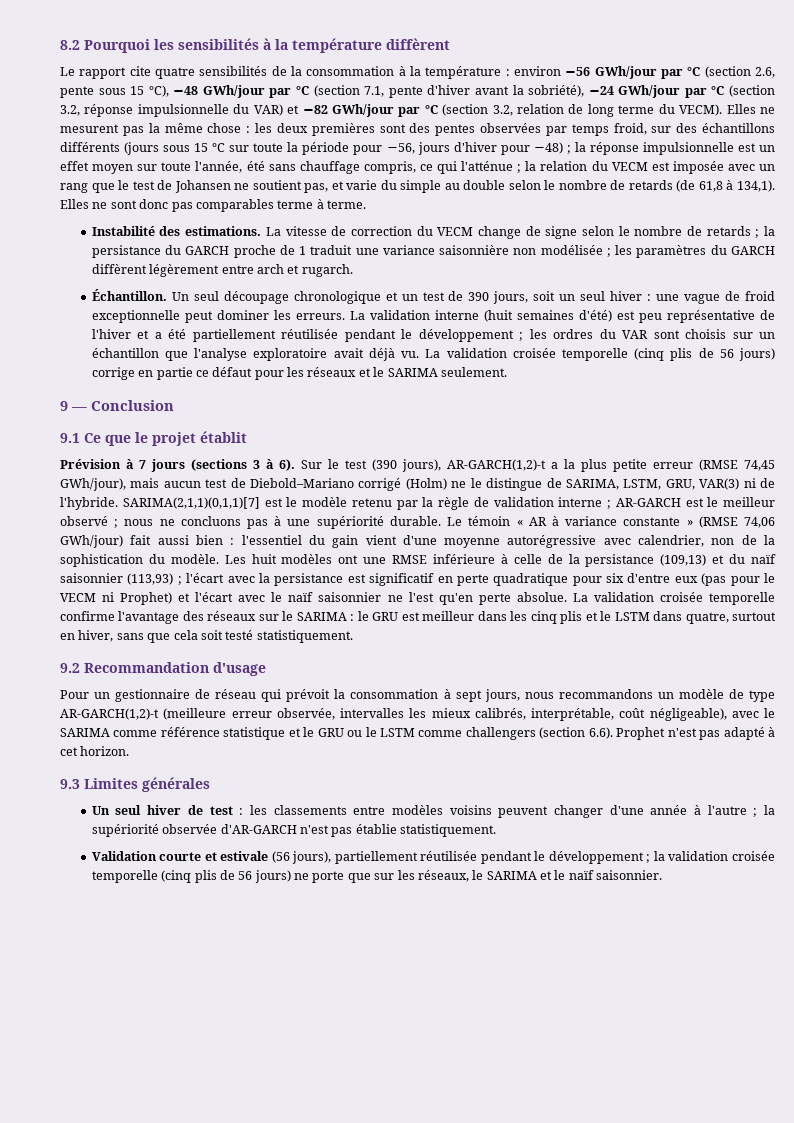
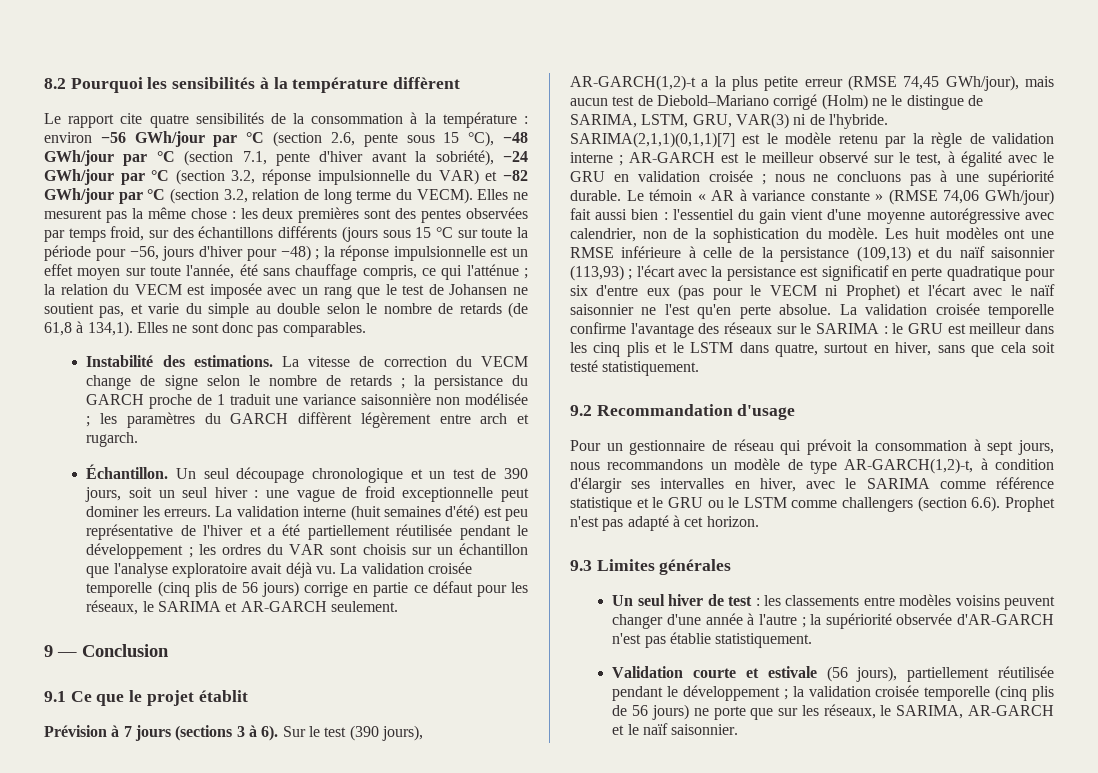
[195,199,366,212] comparables terme à terme. -> [282,322,366,337] comparables.
[307,367,438,377] réseaux et le SARIMA -> [86,600,327,615] réseaux, le SARIMA et AR-GARCH
(108, 521) none -> [874,151,1054,167] [570,170,753,182] sur le test, à égalité avec le GRU en validation croisée
[60,708,727,721] AR-GARCH(1,2)-t (meilleure erreur observée, intervalles les mieux calibrés, interprétable, coût négligeable), -> [844,458,1054,474] [570,477,796,493] AR-GARCH(1,2)-t, à condition d'élargir ses intervalles en hiver,
[486,871,537,880] SARIMA -> [896,705,1054,719] SARIMA, AR-GARCH

